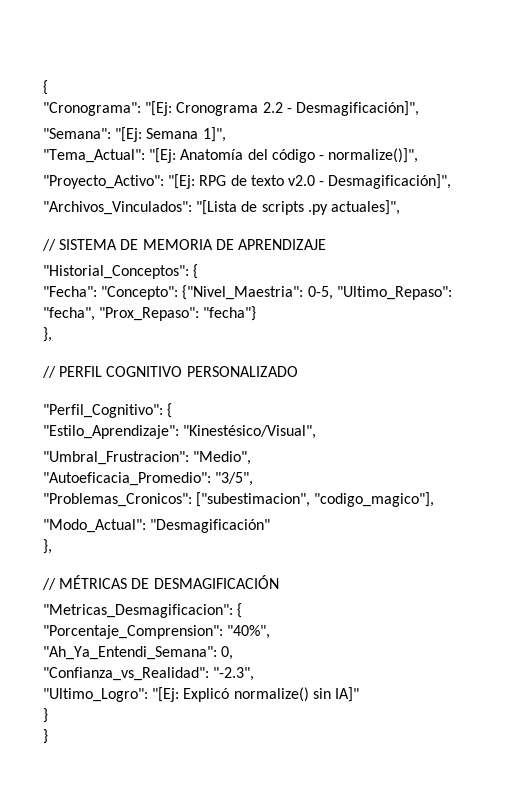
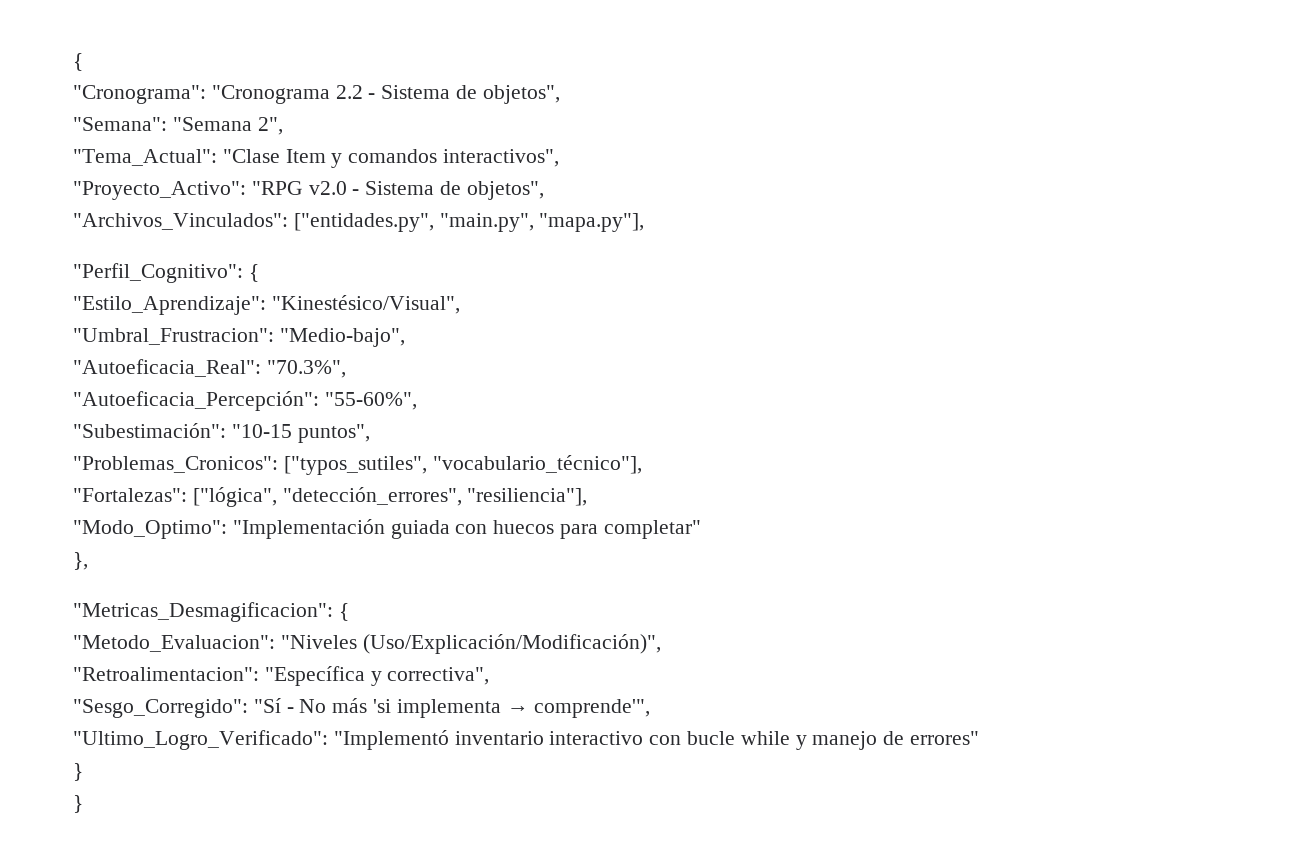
[145,101,419,116] [43,127,226,142] [43,148,419,163] [43,174,452,189] [43,200,400,215] [42,239,326,251] [43,264,199,279] [43,285,452,300] [43,306,257,321] [43,327,52,342] [42,366,298,378] "[Ej: Cronograma 2.2 - Desmagificación]", // "Semana": "[Ej: Semana 1]", // "Tema_Actual": "[Ej: Anatomía del código - normalize()]", // "Proyecto_Activo": "[Ej: RPG de texto v2.0 - Desmagificación]", // "Archivos_Vinculados": "[Lista de scripts .py actuales]", // // SISTEMA DE MEMORIA DE APRENDIZAJE // "Historial_Conceptos": { // "Fecha": "Concepto": {"Nivel_Maestria": 0-5, "Ultimo_Repaso": "fecha", "Prox_Repaso": "fecha"} // }, // // PERFIL COGNITIVO PERSONALIZADO -> [211,85,560,104] [73,117,283,135] [73,149,560,168] [73,181,544,200] [73,213,645,232] "Cronograma 2.2 - Sistema de objetos", // "Semana": "Semana 2", // "Tema_Actual": "Clase Item y comandos interactivos", // "Proyecto_Activo": "RPG v2.0 - Sistema de objetos", // "Archivos_Vinculados": ["entidades.py", "main.py", "mapa.py"],
[193,451,252,465] [43,472,254,486] [43,492,435,507] [43,519,271,533] [43,539,52,554] [42,575,279,590] [43,603,243,618] [43,625,271,639] [43,646,234,660] [43,667,255,681] [43,687,359,702] "Medio", // "Autoeficacia_Promedio": "3/5", // "Problemas_Cronicos": ["subestimacion", "codigo_magico"], // "Modo_Actual": "Desmagificación" // }, // // MÉTRICAS DE DESMAGIFICACIÓN // "Metricas_Desmagificacion": { // "Porcentaje_Comprension": "40%", // "Ah_Ya_Entendi_Semana": 0, // "Confianza_vs_Realidad": "-2.3", // "Ultimo_Logro": "[Ej: Explicó normalize() sin IA]" -> [279,328,405,347] [73,359,346,378] [73,391,417,411] [73,423,370,443] [73,455,642,475] [73,487,588,507] [73,519,701,539] [73,552,88,570] [73,602,349,622] [73,634,661,654] [73,666,490,686] [73,698,651,718] [73,730,980,750] "Medio-bajo", // "Autoeficacia_Real": "70.3%", // "Autoeficacia_Percepción": "55-60%", // "Subestimación": "10-15 puntos", // "Problemas_Cronicos": ["typos_sutiles", "vocabulario_técnico"], // "Fortalezas": ["lógica", "detección_errores", "resiliencia"], // "Modo_Optimo": "Implementación guiada con huecos para completar" // }, // "Metricas_Desmagificacion": { // "Metodo_Evaluacion": "Niveles (Uso/Explicación/Modificación)", // "Retroalimentacion": "Específica y correctiva", // "Sesgo_Corregido": "Sí - No más 'si implementa → comprende'", // "Ultimo_Logro_Verificado": "Implementó inventario interactivo con bucle while y manejo de errores"

